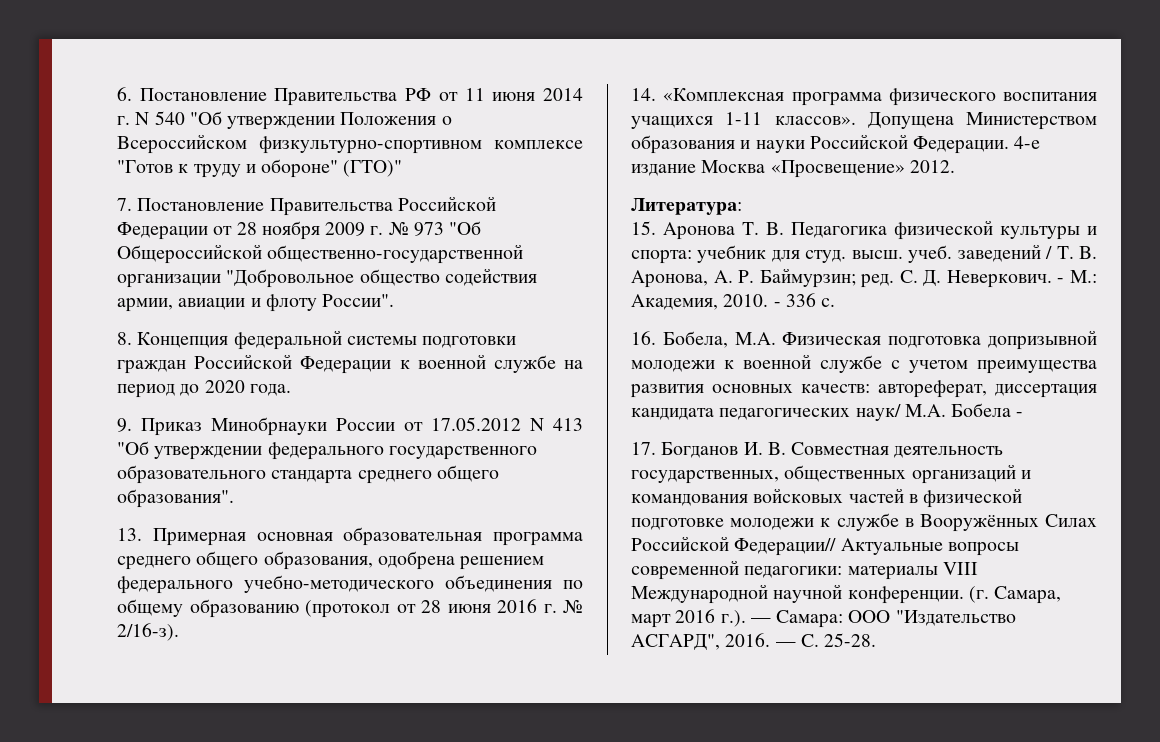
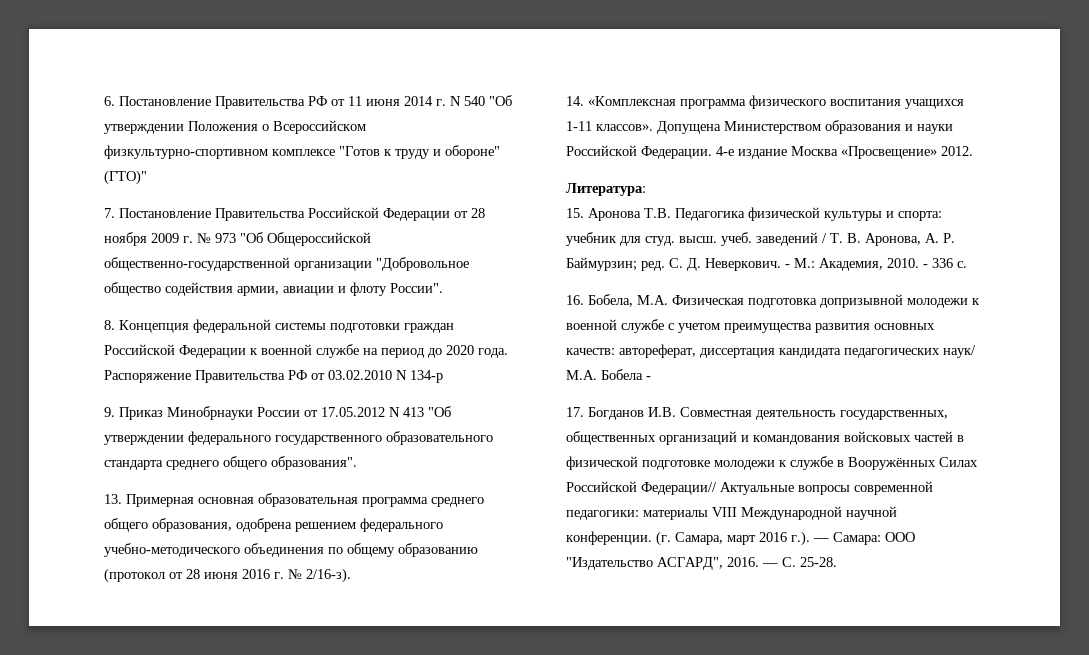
(291, 390) none -> [104,370,443,383] Распоряжение Правительства РФ от 03.02.2010 N 134-р
[742,222,784,235] Т. В. -> [644,208,671,218] Т.В.
[743,442,786,455] И. В. -> [648,407,676,417] И.В.

